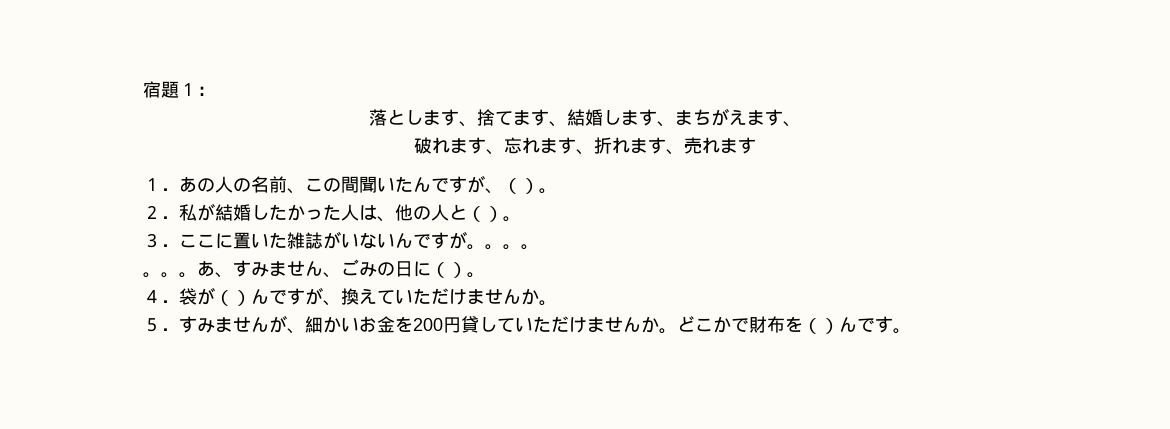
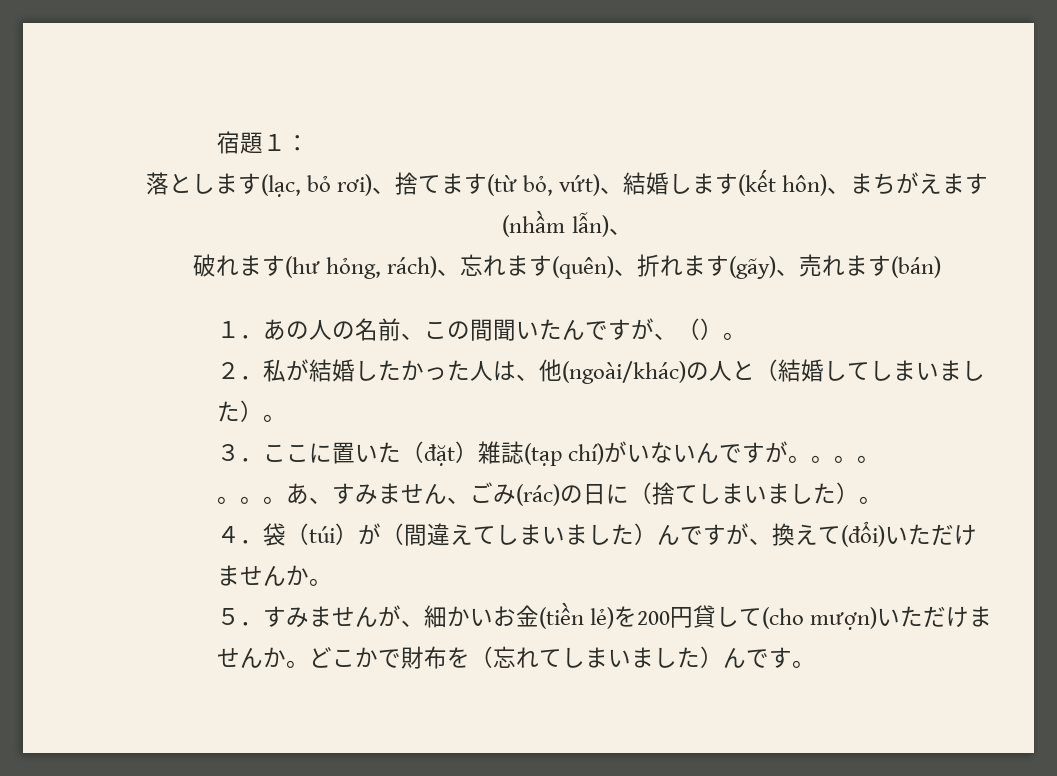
[459,109,549,127] 、捨てます -> [260,172,601,197] (lạc, bỏ rơi)、捨てます(từ bỏ, vứt)
(657, 117) none -> [738,169,828,196] (kết hôn)
(783, 117) none -> [502,210,609,237] (nhầm lẫn)
(486, 145) none -> [284,256,438,279] (hư hỏng, rách)
(576, 145) none -> [552,256,615,279] (quên)
(666, 145) none -> [729,256,777,279] (gãy)
(756, 145) none -> [891,256,942,278] (bán)
(414, 212) none -> [561,361,686,384] (ngoài/khác)
(486, 214) none -> [777,359,985,382] [216,401,240,422] 結婚してしまいました
[287,232,324,249] 雑誌 -> [400,441,604,466] （đặt）雑誌(tạp chí)
(378, 269) none -> [515,484,560,506] (rác)
(450, 270) none -> [651,482,836,505] 捨てしまいました
[197,287,234,306] が（ -> [285,523,634,546] （túi）が（間違えてしまいました
(396, 297) none -> [840,521,885,547] (đổi)
(396, 324) none -> [538,602,614,629] (tiền lẻ)
(516, 325) none -> [761,607,877,630] (cho mượn)
(822, 326) none -> [492,646,700,668] 忘れてしまいました

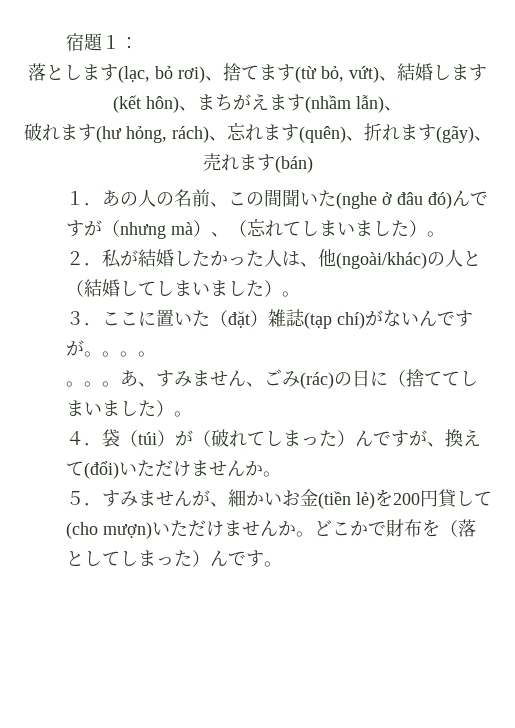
[561,318,700,340] んですが、（ -> [335,190,488,209] [65,218,409,239] (nghe ở đâu đó)んですが（nhưng mà）、（忘れてしまいました
[626,444,650,462] い -> (383, 318) none
(698, 494) none -> [441,371,460,386] て
[403,523,611,546] 間違えてしまいまし -> [210,429,319,447] 破れてしまっ
[492,646,677,668] 忘れてしまいまし -> [457,519,476,537] [65,550,174,566] 落としてしまっ

